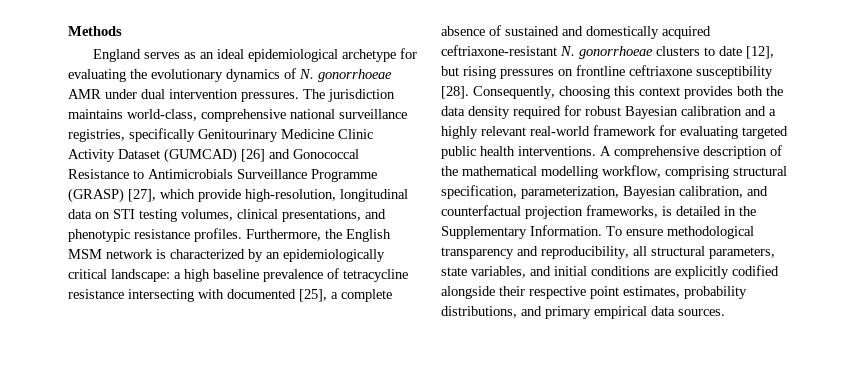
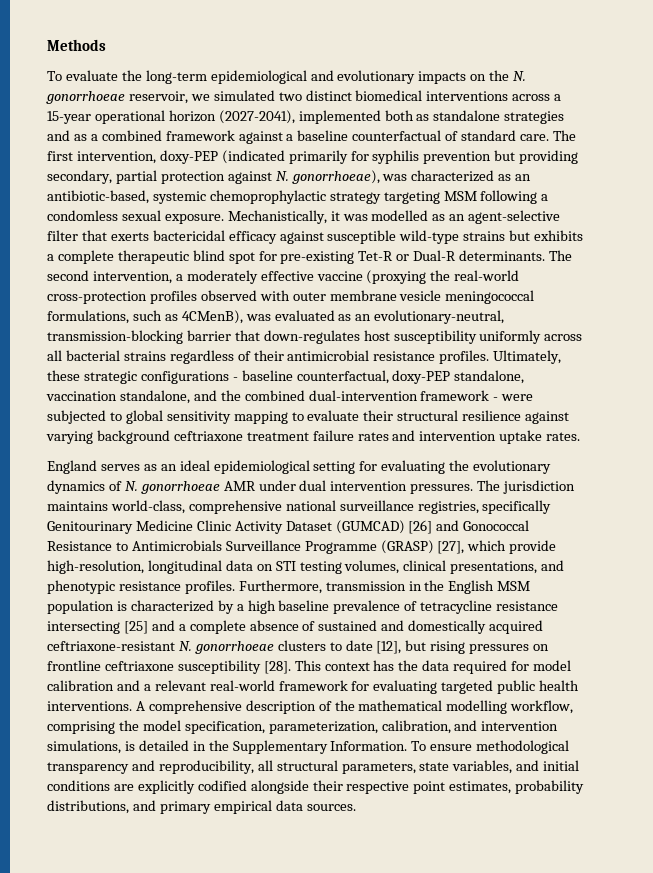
(122, 31) none -> [47,70,527,84] [46,90,562,104] [47,110,565,124] [47,130,576,144] [47,150,579,164] [47,170,532,184] [47,190,549,204] [47,210,561,224] [47,230,584,244] [47,250,573,264] [47,270,520,284] [47,290,535,304] [47,310,505,324] [47,330,583,344] [47,350,562,364] [47,370,525,384] [46,390,534,404] [47,410,570,424] [46,430,581,444] // To evaluate the long-term epidemiological and evolutionary impacts on the N. gonorrhoeae reservoir, we simulated two distinct biomedical interventions across a 15-year operational horizon (2027-2041), implemented both as standalone strategies and as a combined framework against a baseline counterfactual of standard care. The first intervention, doxy-PEP (indicated primarily for syphilis prevention but providing secondary, partial protection against N. gonorrhoeae), was characterized as an antibiotic-based, systemic chemoprophylactic strategy targeting MSM following a condomless sexual exposure. Mechanistically, it was modelled as an agent-selective filter that exerts bactericidal efficacy against susceptible wild-type strains but exhibits a complete therapeutic blind spot for pre-existing Tet-R or Dual-R determinants. The second intervention, a moderately effective vaccine (proxying the real-world cross-protection profiles observed with outer membrane vesicle meningococcal formulations, such as 4CMenB), was evaluated as an evolutionary-neutral, transmission-blocking barrier that down-regulates host susceptibility uniformly across all bacterial strains regardless of their antimicrobial resistance profiles. Ultimately, these strategic configurations - baseline counterfactual, doxy-PEP standalone, vaccination standalone, and the combined dual-intervention framework - were subjected to global sensitivity mapping to evaluate their structural resilience against varying background ceftriaxone treatment failure rates and intervention uptake rates.
[341,49,396,62] archetype -> [313,461,356,474] setting
(321, 235) none -> [325,581,422,591] transmission in
[106,249,153,259] network -> [47,600,114,614] population
[266,249,385,262] [68,269,170,282] an epidemiologically critical landscape: -> (234, 607) none
[198,289,327,302] with documented [25], -> [123,620,175,634] [25] and
[473,86,763,99] Consequently, choosing this context provides both -> [294,660,395,671] This context has
[468,106,510,119] density -> (450, 665) none
[585,106,678,119] robust Bayesian -> [533,660,572,671] model
[441,126,478,139] highly -> (151, 687) none
[733,166,787,176] structural -> [118,720,181,731] the model
[623,186,676,199] Bayesian -> (378, 727) none
[441,205,658,219] counterfactual projection frameworks, -> [481,721,559,731] [47,740,121,754] intervention simulations,

